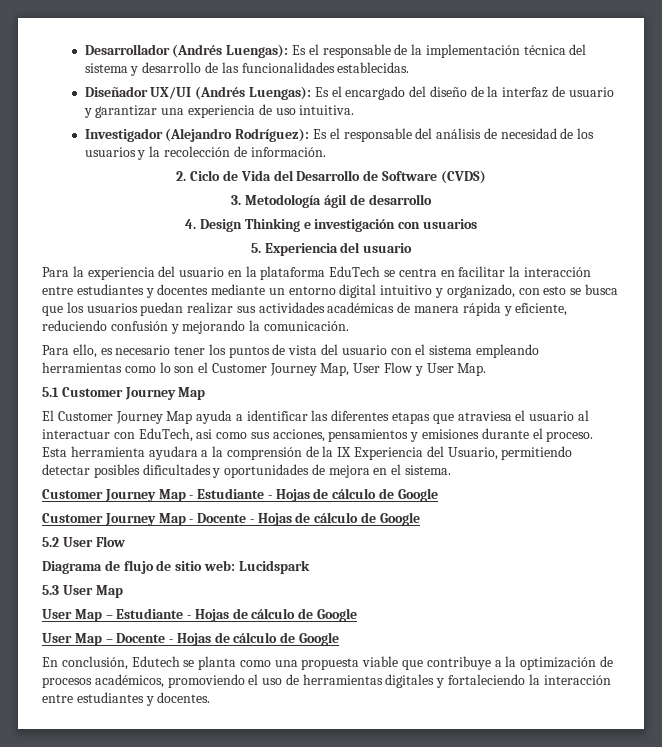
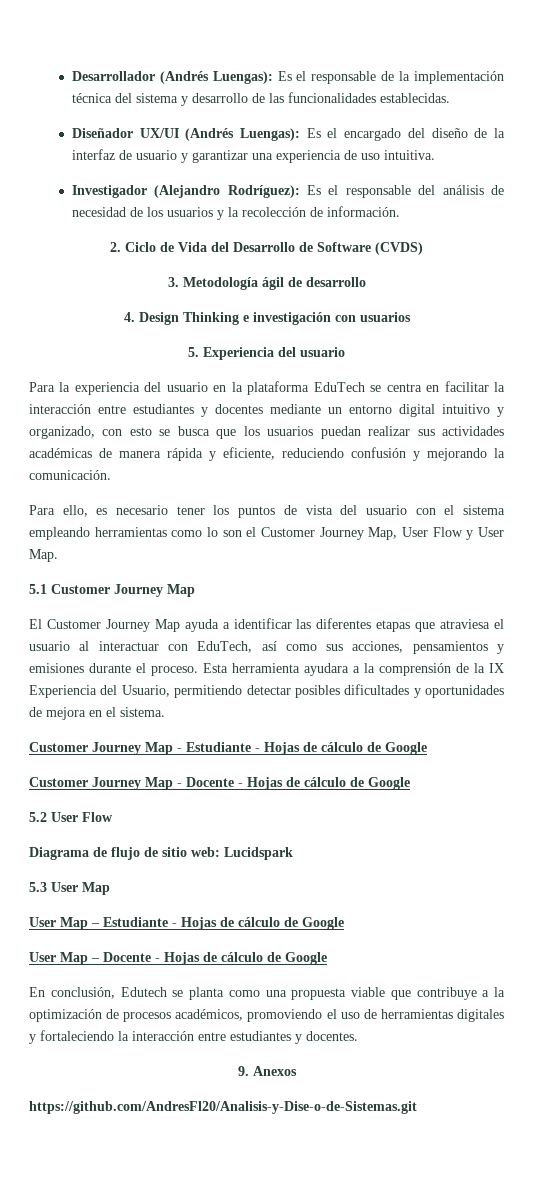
[196,429,213,439] asi -> [261,641,277,651] así
(211, 697) none -> [237,1066,297,1076] [29,1101,417,1114] // 9. Anexos // https://github.com/AndresFl20/Analisis-y-Dise-o-de-Sistemas.git

